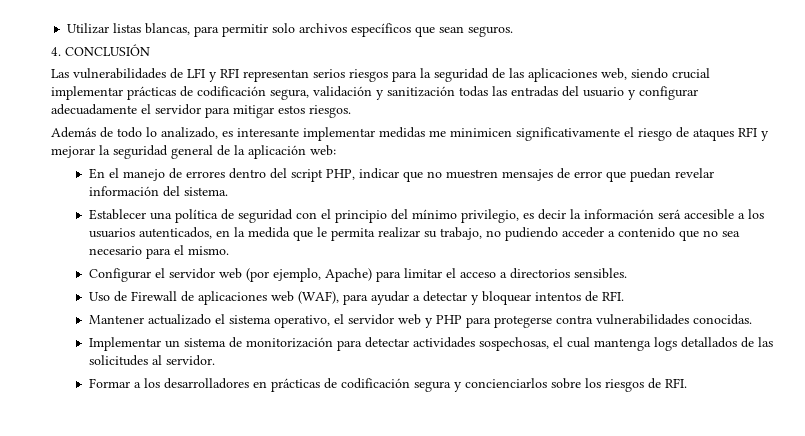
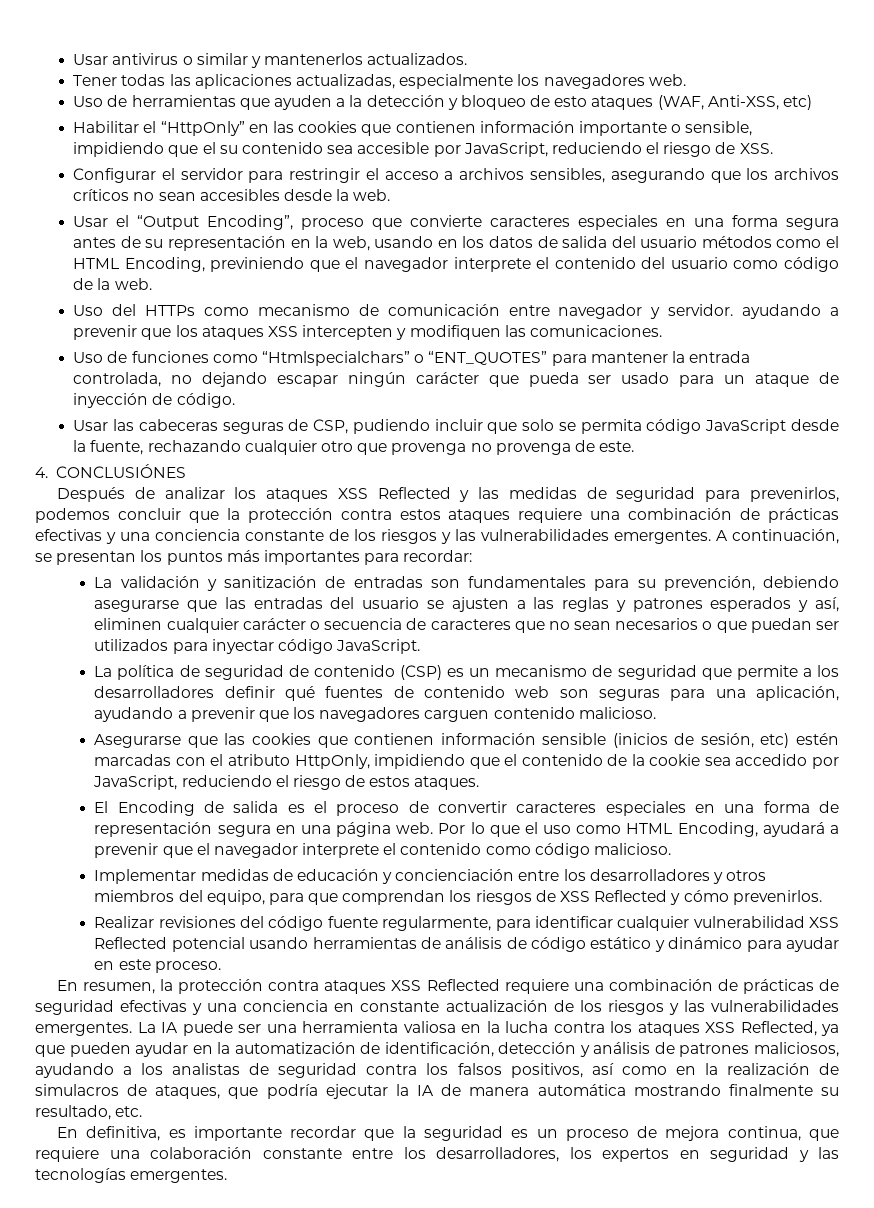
[66,23,513,37] [51,44,151,56] [51,68,711,82] [51,86,699,100] [51,104,352,118] [51,127,770,141] [51,145,337,159] [88,168,714,182] [88,186,228,197] [88,209,764,223] [88,227,740,241] [88,245,229,259] [88,268,627,282] [88,291,624,305] [88,314,752,328] [88,337,773,351] [88,355,215,366] [88,378,687,392] Utilizar listas blancas, para permitir solo archivos específicos que sean seguros. // 4. CONCLUSIÓN // Las vulnerabilidades de LFI y RFI representan serios riesgos para la seguridad de las aplicaciones web, siendo crucial implementar prácticas de codificación segura, validación y sanitización todas las entradas del usuario y configurar adecuadamente el servidor para mitigar estos riesgos. // Además de todo lo analizado, es interesante implementar medidas me minimicen significativamente el riesgo de ataques RFI y mejorar la seguridad general de la aplicación web: // En el manejo de errores dentro del script PHP, indicar que no muestren mensajes de error que puedan revelar información del sistema. // Establecer una política de seguridad con el principio del mínimo privilegio, es decir la información será accesible a los usuarios autenticados, en la medida que le permita realizar su trabajo, no pudiendo acceder a contenido que no sea necesario para el mismo. // Configurar el servidor web (por ejemplo, Apache) para limitar el acceso a directorios sensibles. // Uso de Firewall de aplicaciones web (WAF), para ayudar a detectar y bloquear intentos de RFI. // Mantener actualizado el sistema operativo, el servidor web y PHP para protegerse contra vulnerabilidades conocidas. // Implementar un sistema de monitorización para detectar actividades sospechosas, el cual mantenga logs detallados de las solicitudes al servidor. // Formar a los desarrolladores en prácticas de codificación segura y concienciarlos sobre los riesgos de RFI. -> [73,53,468,68] [73,74,686,89] [73,95,812,110] [73,121,753,136] [73,142,773,157] [73,168,839,183] [73,189,391,201] [73,215,840,230] [73,236,840,251] [73,257,839,272] [73,278,152,290] [73,304,839,319] [73,325,662,340] [73,351,751,366] [73,372,839,387] [73,393,235,408] [73,419,839,434] [73,440,635,455] [35,464,187,478] [57,487,839,502] [35,508,839,523] [35,529,839,544] [35,550,473,565] [94,576,840,591] [94,597,839,612] [94,618,839,633] [94,639,421,654] [94,665,839,680] [94,686,839,701] [94,707,656,722] [94,733,840,748] [94,754,840,769] [93,775,480,790] [94,801,839,816] [94,822,840,837] [94,843,672,858] [94,869,767,884] [94,890,822,905] [94,916,839,931] [94,937,839,952] [94,959,221,973] [57,979,839,994] [35,1000,840,1015] [35,1021,839,1036] [35,1042,840,1057] [35,1063,840,1078] [35,1084,839,1099] [35,1105,143,1120] [57,1126,840,1141] [35,1147,839,1162] [35,1168,228,1183] Usar antivirus o similar y mantenerlos actualizados. // Tener todas las aplicaciones actualizadas, especialmente los navegadores web. // Uso de herramientas que ayuden a la detección y bloqueo de esto ataques (WAF, Anti-XSS, etc) // Habilitar el “HttpOnly” en las cookies que contienen información importante o sensible, impidiendo que el su contenido sea accesible por JavaScript, reduciendo el riesgo de XSS. // Configurar el servidor para restringir el acceso a archivos sensibles, asegurando que los archivos críticos no sean accesibles desde la web. // Usar el “Output Encoding”, proceso que convierte caracteres especiales en una forma segura antes de su representación en la web, usando en los datos de salida del usuario métodos como el HTML Encoding, previniendo que el navegador interprete el contenido del usuario como código de la web. // Uso del HTTPs como mecanismo de comunicación entre navegador y servidor. ayudando a prevenir que los ataques XSS intercepten y modifiquen las comunicaciones. // Uso de funciones como “Htmlspecialchars” o “ENT_QUOTES” para mantener la entrada controlada, no dejando escapar ningún carácter que pueda ser usado para un ataque de inyección de código. // Usar las cabeceras seguras de CSP, pudiendo incluir que solo se permita código JavaScript desde la fuente, rechazando cualquier otro que provenga no provenga de este. // 4. CONCLUSIÓNES // Después de analizar los ataques XSS Reflected y las medidas de seguridad para prevenirlos, podemos concluir que la protección contra estos ataques requiere una combinación de prácticas efectivas y una conciencia constante de los riesgos y las vulnerabilidades emergentes. A continuación, se presentan los puntos más importantes para recordar: // La validación y sanitización de entradas son fundamentales para su prevención, debiendo asegurarse que las entradas del usuario se ajusten a las reglas y patrones esperados y así, eliminen cualquier carácter o secuencia de caracteres que no sean necesarios o que puedan ser utilizados para inyectar código JavaScript. // La política de seguridad de contenido (CSP) es un mecanismo de seguridad que permite a los desarrolladores definir qué fuentes de contenido web son seguras para una aplicación, ayudando a prevenir que los navegadores carguen contenido malicioso. // Asegurarse que las cookies que contienen información sensible (inicios de sesión, etc) estén marcadas con el atributo HttpOnly, impidiendo que el contenido de la cookie sea accedido por JavaScript, reduciendo el riesgo de estos ataques. // El Encoding de salida es el proceso de convertir caracteres especiales en una forma de representación segura en una página web. Por lo que el uso como HTML Encoding, ayudará a prevenir que el navegador interprete el contenido como código malicioso. // Implementar medidas de educación y concienciación entre los desarrolladores y otros miembros del equipo, para que comprendan los riesgos de XSS Reflected y cómo prevenirlos. // Realizar revisiones del código fuente regularmente, para identificar cualquier vulnerabilidad XSS Reflected potencial usando herramientas de análisis de código estático y dinámico para ayudar en este proceso. // En resumen, la protección contra ataques XSS Reflected requiere una combinación de prácticas de seguridad efectivas y una conciencia en constante actualización de los riesgos y las vulnerabilidades emergentes. La IA puede ser una herramienta valiosa en la lucha contra los ataques XSS Reflected, ya que pueden ayudar en la automatización de identificación, detección y análisis de patrones maliciosos, ayudando a los analistas de seguridad contra los falsos positivos, así como en la realización de simulacros de ataques, que podría ejecutar la IA de manera automática mostrando finalmente su resultado, etc. // En definitiva, es importante recordar que la seguridad es un proceso de mejora continua, que requiere una colaboración constante entre los desarrolladores, los expertos en seguridad y las tecnologías emergentes.

